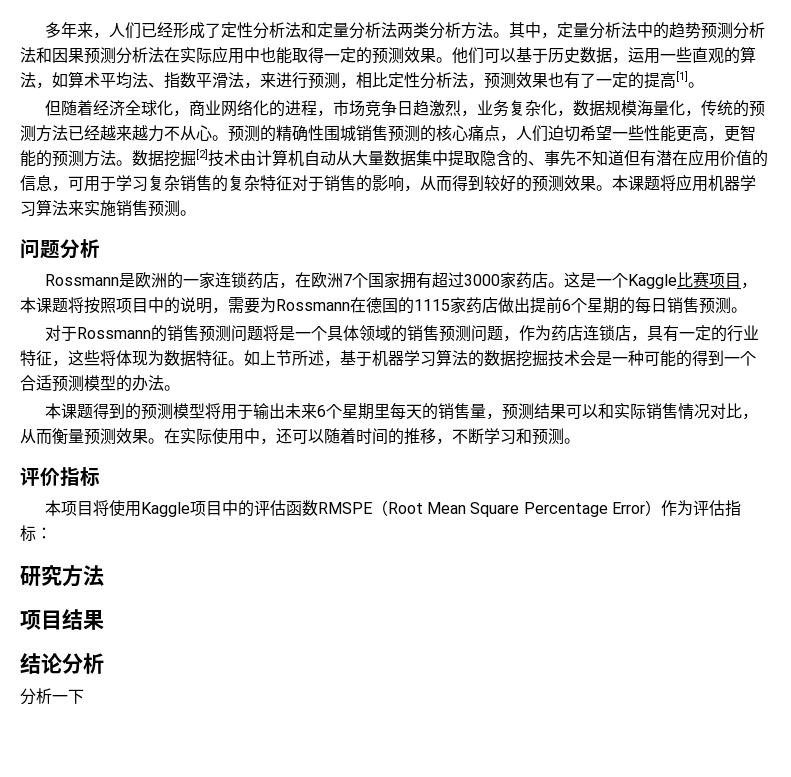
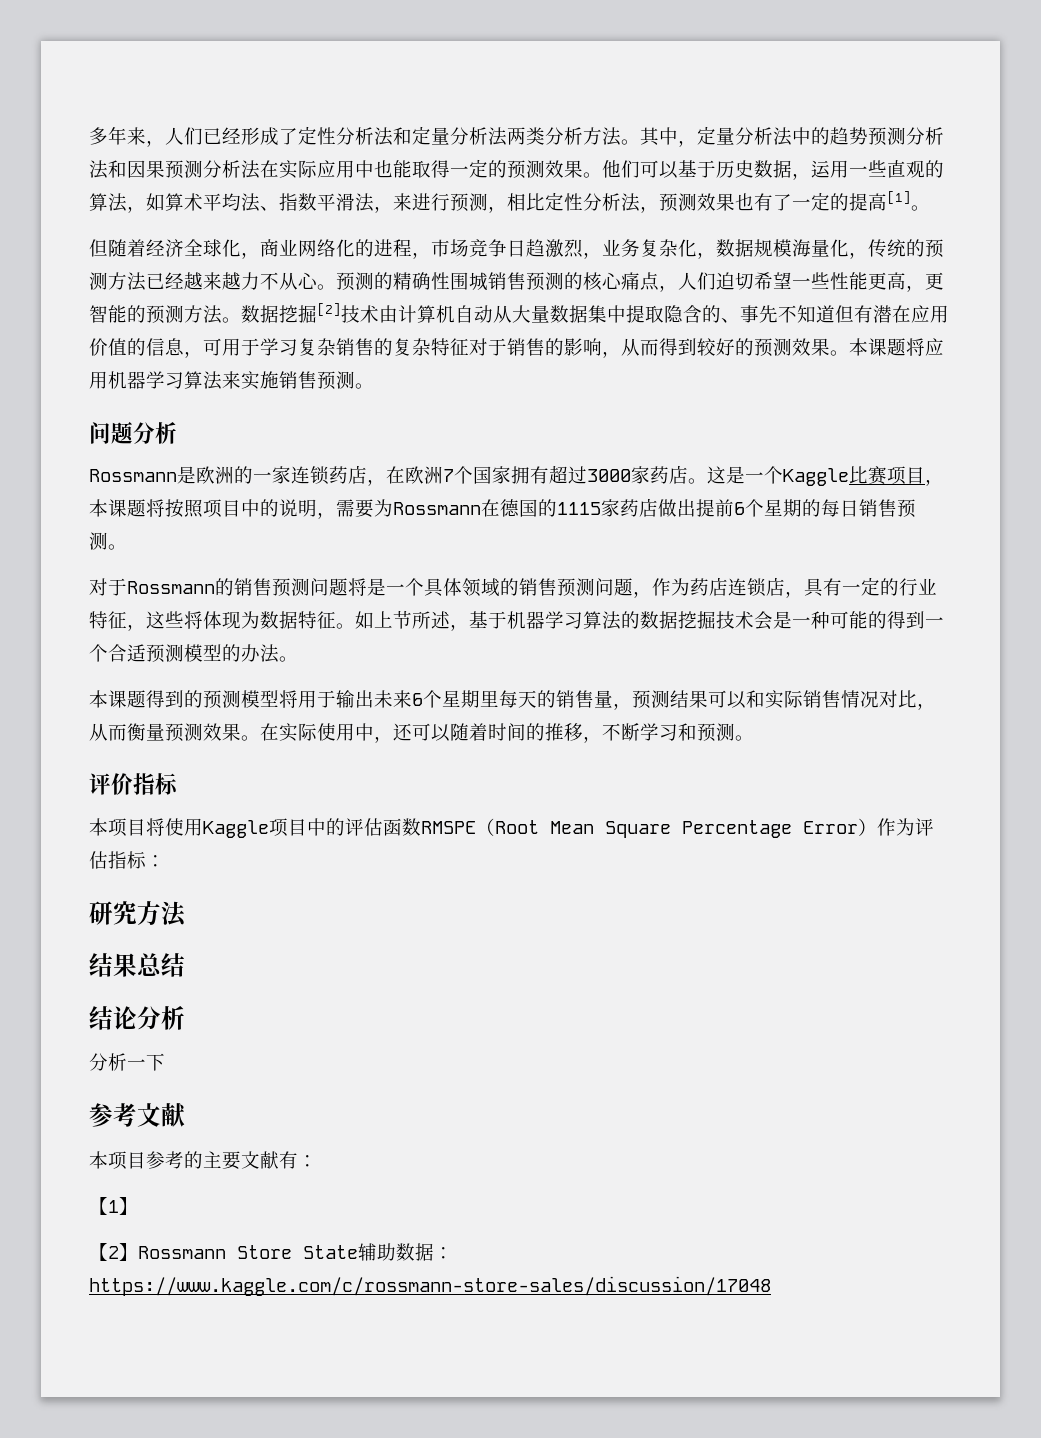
[20,609,104,630] 项目结果 -> [89,953,185,977] 结果总结
(84, 696) none -> [89,1103,186,1127] [89,1151,317,1170] [89,1197,138,1215] [89,1243,453,1261] [89,1276,771,1296] // 参考文献 // 本项目参考的主要文献有： // 【1】 // 【2】Rossmann Store State辅助数据：https://www.kaggle.com/c/rossmann-store-sales/discussion/17048

